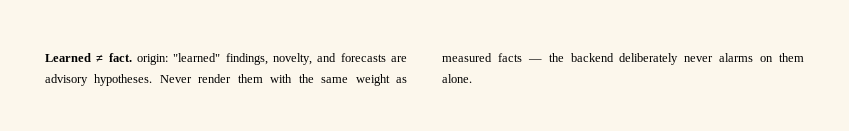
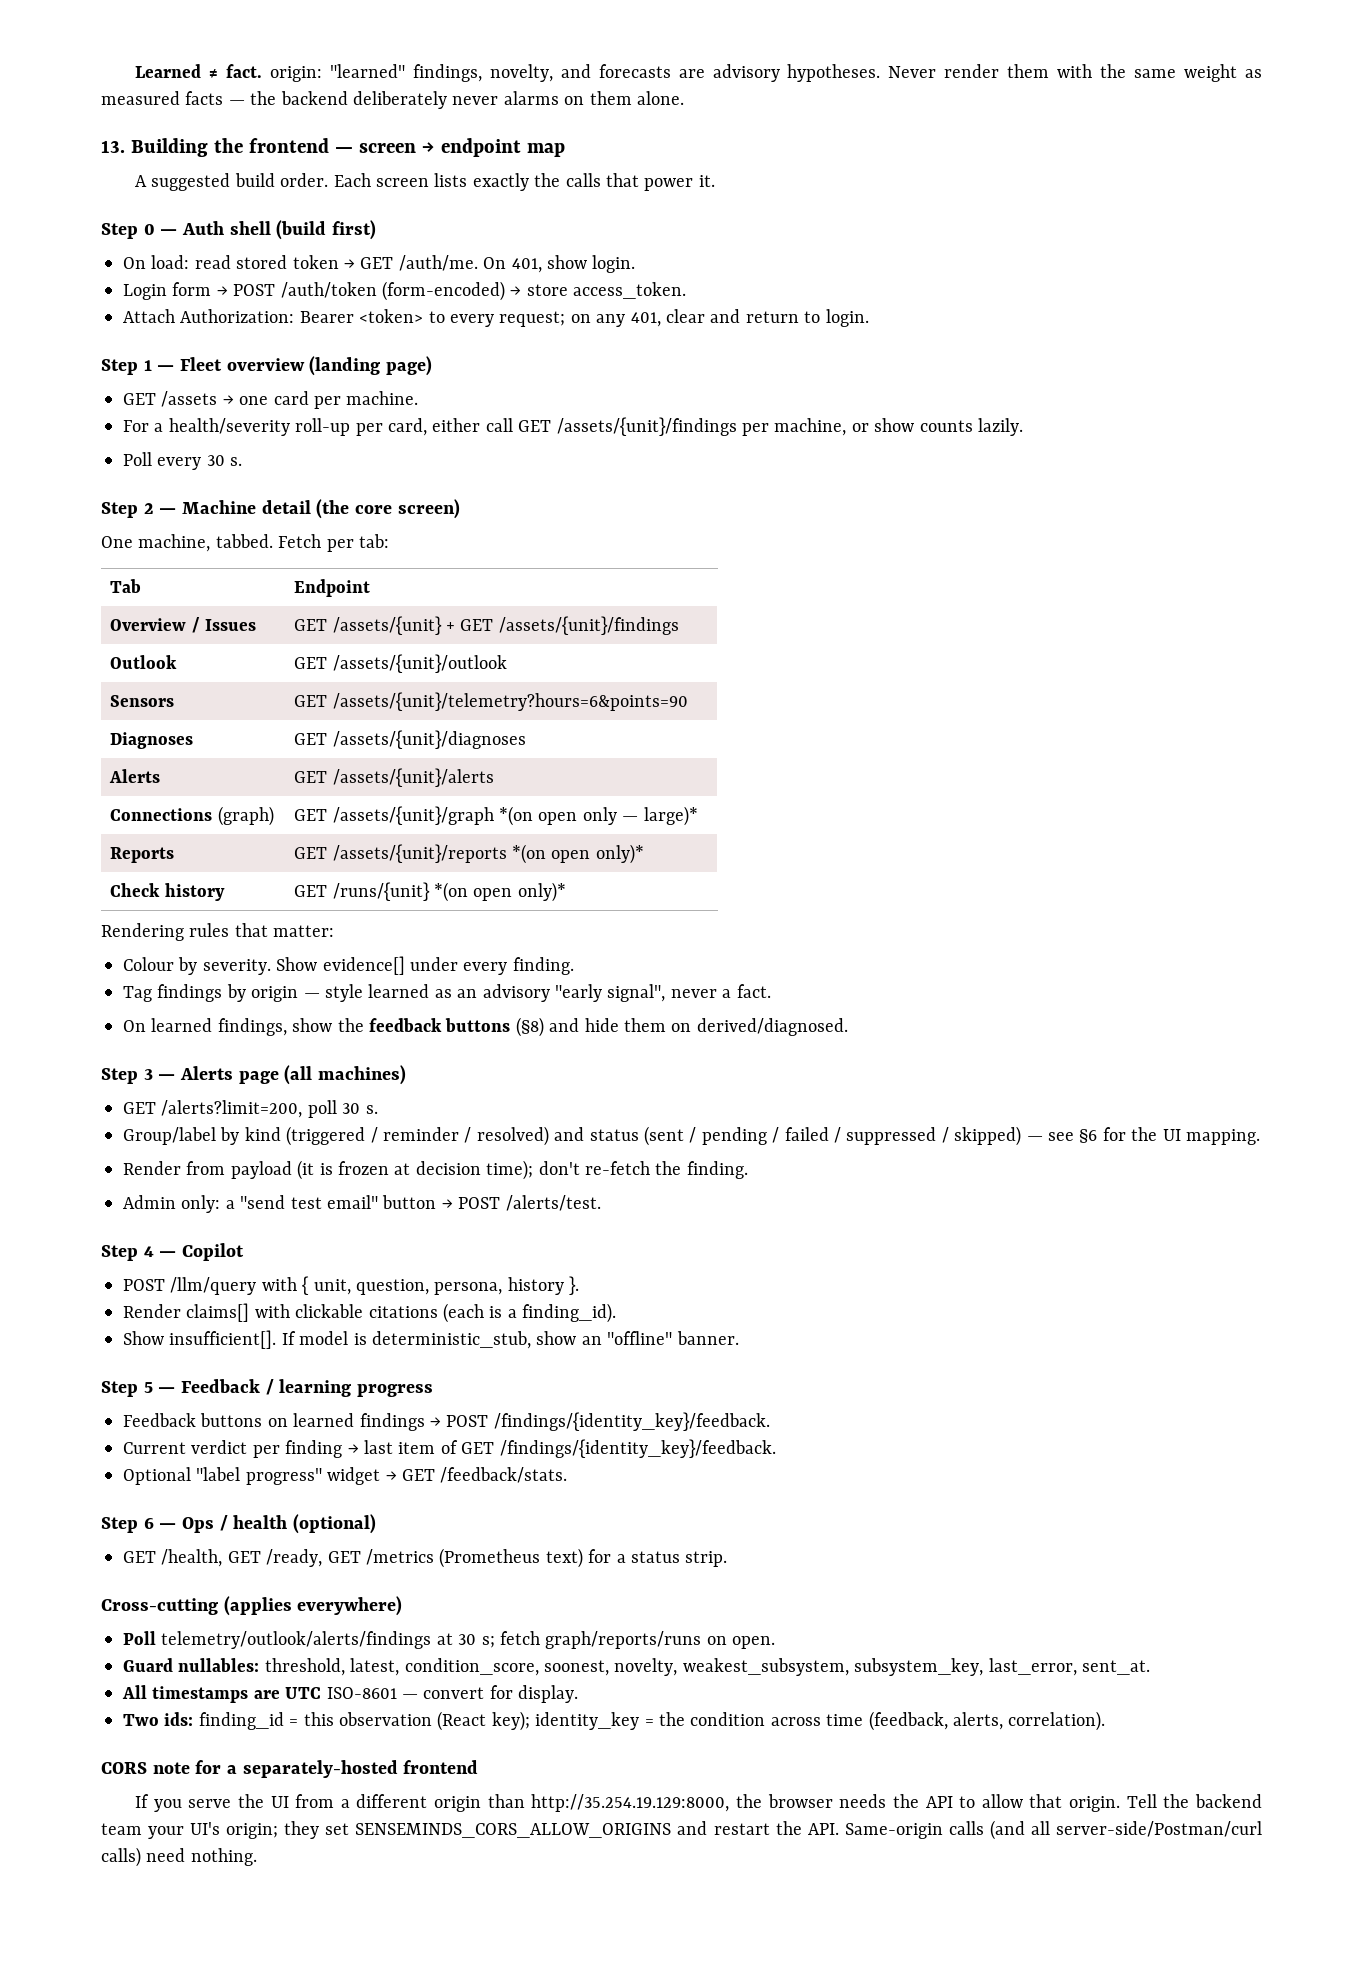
(472, 78) none -> [101,138,565,157] [135,173,715,191] [101,220,377,240] [123,255,636,273] [123,281,687,301] [123,309,869,327] [101,356,433,376] [123,391,419,409] [123,417,1023,436] [123,452,243,470] [101,499,460,519] [101,534,389,552] [110,579,142,593] [294,579,371,597] [110,617,256,633] [294,616,679,635] [110,655,178,669] [294,654,507,673] [110,695,175,707] [294,692,688,711] [110,732,194,749] [294,730,526,749] [109,769,161,783] [294,768,494,787] [110,806,274,826] [294,806,698,826] [110,847,175,863] [294,844,644,864] [110,883,225,901] [294,882,566,902] [101,923,335,941] [123,956,574,975] [123,984,771,1002] [123,1017,848,1037] [101,1065,407,1085] [123,1100,378,1118] [123,1126,1260,1146] [123,1160,748,1180] [123,1195,601,1213] [101,1243,245,1261] [123,1276,580,1295] [123,1303,617,1323] [123,1330,739,1349] [101,1379,434,1397] [123,1412,770,1431] [123,1439,776,1458] [123,1467,568,1485] [101,1514,377,1534] [123,1548,728,1568] [101,1596,403,1616] [123,1631,776,1649] [123,1658,1150,1676] [122,1685,579,1703] [123,1711,1106,1731] [101,1760,479,1778] [135,1794,1263,1812] [101,1820,1263,1840] [101,1847,257,1867] // 13. Building the frontend — screen → endpoint map // A suggested build order. Each screen lists exactly the calls that power it. // Step 0 — Auth shell (build first) // On load: read stored token → GET /auth/me. On 401, show login. // Login form → POST /auth/token (form-encoded) → store access_token. // Attach Authorization: Bearer <token> to every request; on any 401, clear and return to login. // Step 1 — Fleet overview (landing page) // GET /assets → one card per machine. // For a health/severity roll-up per card, either call GET /assets/{unit}/findings per machine, or show counts lazily. // Poll every 30 s. // Step 2 — Machine detail (the core screen) // One machine, tabbed. Fetch per tab: // Tab | Endpoint // Overview / Issues | GET /assets/{unit} + GET /assets/{unit}/findings // Outlook | GET /assets/{unit}/outlook // Sensors | GET /assets/{unit}/telemetry?hours=6&points=90 // Diagnoses | GET /assets/{unit}/diagnoses // Alerts | GET /assets/{unit}/alerts // Connections (graph) | GET /assets/{unit}/graph *(on open only — large)* // Reports | GET /assets/{unit}/reports *(on open only)* // Check history | GET /runs/{unit} *(on open only)* // Rendering rules that matter: // Colour by severity. Show evidence[] under every finding. // Tag findings by origin — style learned as an advisory "early signal", never a fact. // On learned findings, show the feedback buttons (§8) and hide them on derived/diagnosed. // Step 3 — Alerts page (all machines) // GET /alerts?limit=200, poll 30 s. // Group/label by kind (triggered / reminder / resolved) and status (sent / pending / failed / suppressed / skipped) — see §6 for the UI mapping. // Render from payload (it is frozen at decision time); don't re-fetch the finding. // Admin only: a "send test email" button → POST /alerts/test. // Step 4 — Copilot // POST /llm/query with { unit, question, persona, history }. // Render claims[] with clickable citations (each is a finding_id). // Show insufficient[]. If model is deterministic_stub, show an "offline" banner. // Step 5 — Feedback / learning progress // Feedback buttons on learned findings → POST /findings/{identity_key}/feedback. // Current verdict per finding → last item of GET /findings/{identity_key}/feedback. // Optional "label progress" widget → GET /feedback/stats. // Step 6 — Ops / health (optional) // GET /health, GET /ready, GET /metrics (Prometheus text) for a status strip. // Cross-cutting (applies everywhere) // Poll telemetry/outlook/alerts/findings at 30 s; fetch graph/reports/runs on open. // Guard nullables: threshold, latest, condition_score, soonest, novelty, weakest_subsystem, subsystem_key, last_error, sent_at. // All timestamps are UTC ISO-8601 — convert for display. // Two ids: finding_id = this observation (React key); identity_key = the condition across time (feedback, alerts, correlation). // CORS note for a separately-hosted frontend // If you serve the UI from a different origin than http://35.254.19.129:8000, the browser needs the API to allow that origin. Tell the backend team your UI's origin; they set SENSEMINDS_CORS_ALLOW_ORIGINS and restart the API. Same-origin calls (and all server-side/Postman/curl calls) need nothing.

